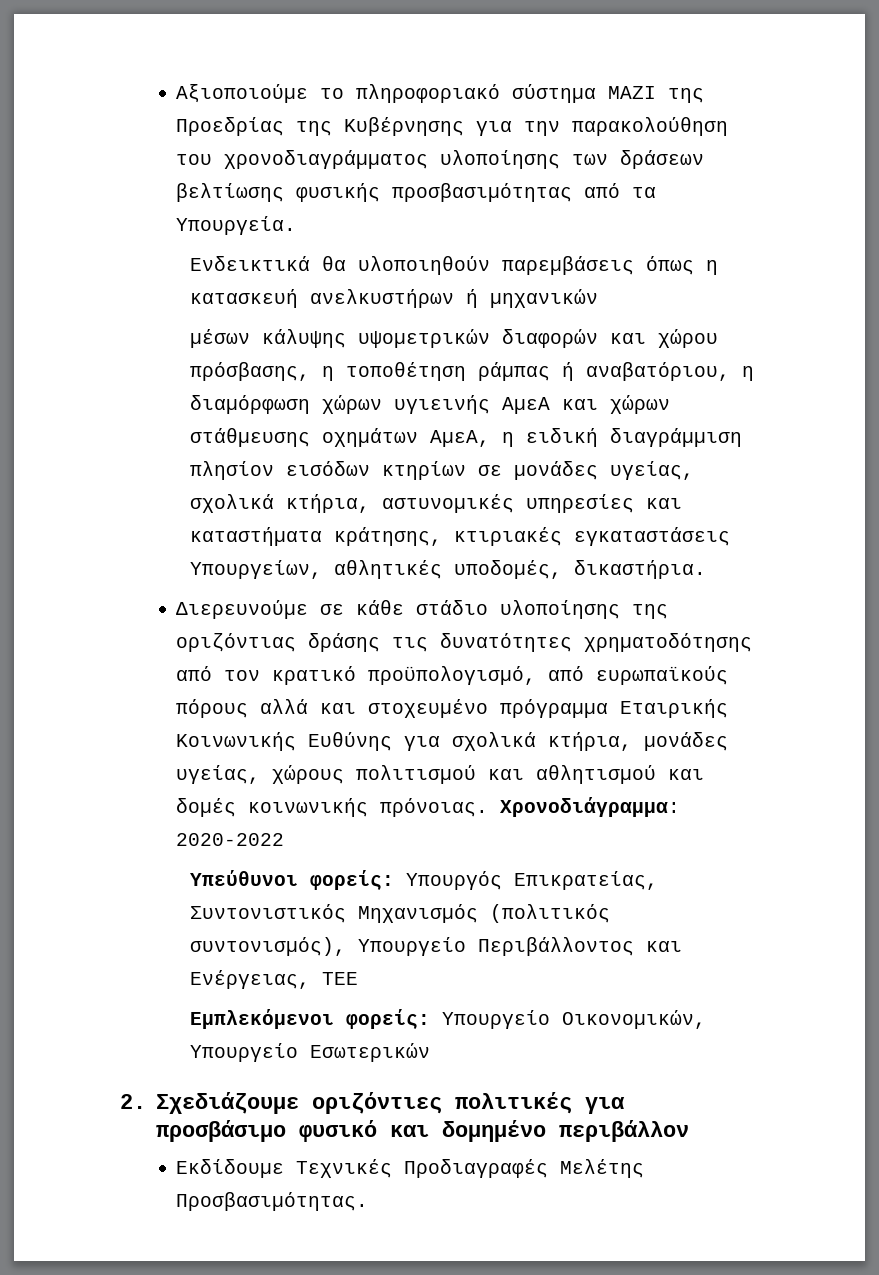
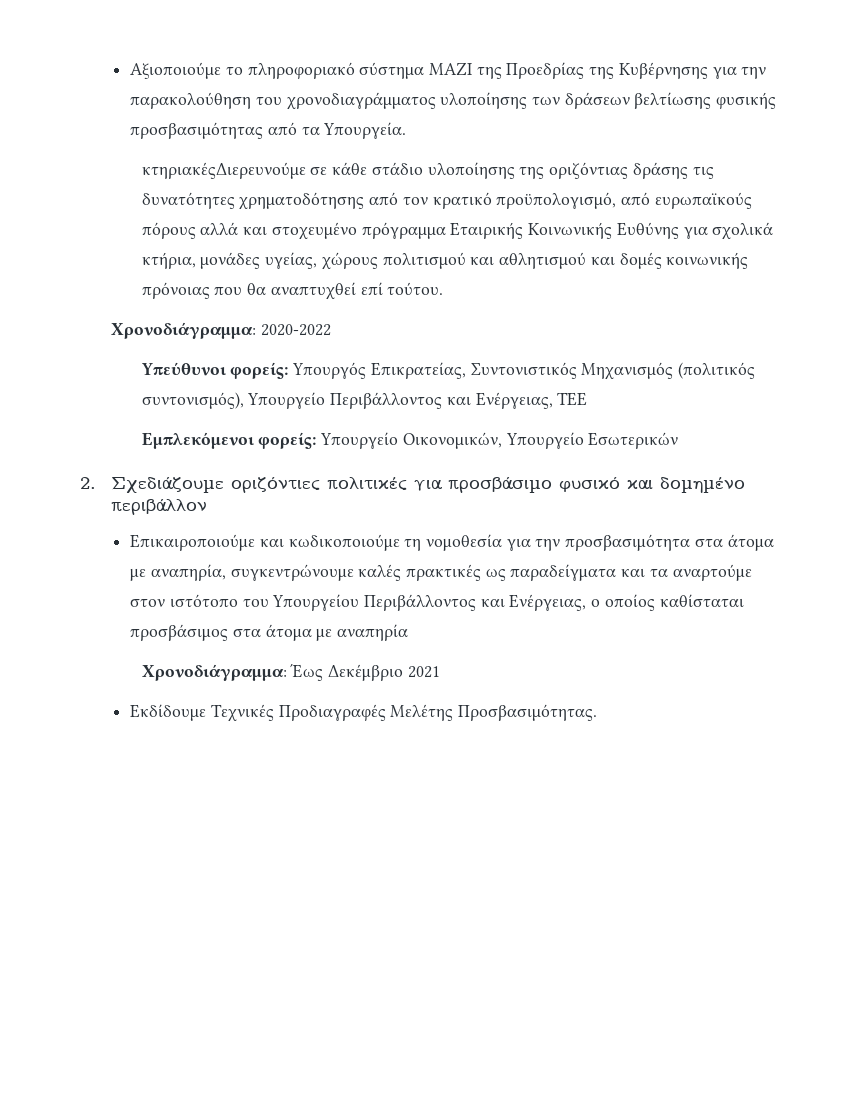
[189,256,718,275] [189,289,598,308] [189,329,718,348] [189,362,754,381] [189,395,670,414] [189,428,742,447] [189,461,694,480] [189,494,682,513] [189,527,730,546] [189,560,706,579] [176,600,309,619] Ενδεικτικά θα υλοποιηθούν παρεµβάσεις όπως η κατασκευή ανελκυστήρων ή µηχανικών // µέσων κάλυψης υψοµετρικών διαφορών και χώρου πρόσβασης, η τοποθέτηση ράµπας ή αναβατόριου, η διαµόρφωση χώρων υγιεινής ΑµεΑ και χώρων στάθµευσης οχηµάτων ΑµεΑ, η ειδική διαγράµµιση πλησίον εισόδων κτηρίων σε µονάδες υγείας, σχολικά κτήρια, αστυνοµικές υπηρεσίες και καταστήµατα κράτησης, κτιριακές εγκαταστάσεις Υπουργείων, αθλητικές υποδοµές, δικαστήρια. // Διερευνούµε -> [141,162,306,179] κτηριακέςΔιερευνούµε
[380,798,489,817] πρόνοιας. -> [141,282,444,300] πρόνοιας που θα αναπτυχθεί επί τούτου. //
(689, 1131) none -> [130,534,774,551] [130,564,752,581] [130,594,744,611] [130,624,409,641] [141,663,440,681] // Επικαιροποιούμε και κωδικοποιούμε τη νομοθεσία για την προσβασιμότητα στα άτομα με αναπηρία, συγκεντρώνουμε καλές πρακτικές ως παραδείγματα και τα αναρτούμε στον ιστότοπο του Υπουργείου Περιβάλλοντος και Ενέργειας, ο οποίος καθίσταται προσβάσιμος στα άτομα με αναπηρία // Χρονοδιάγραμμα: Έως Δεκέμβριο 2021

